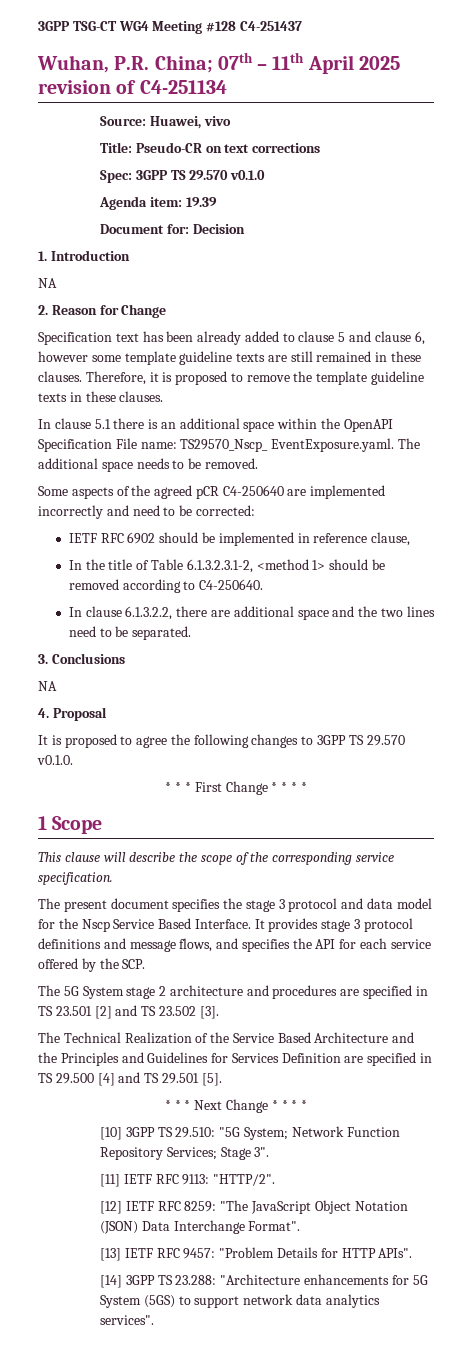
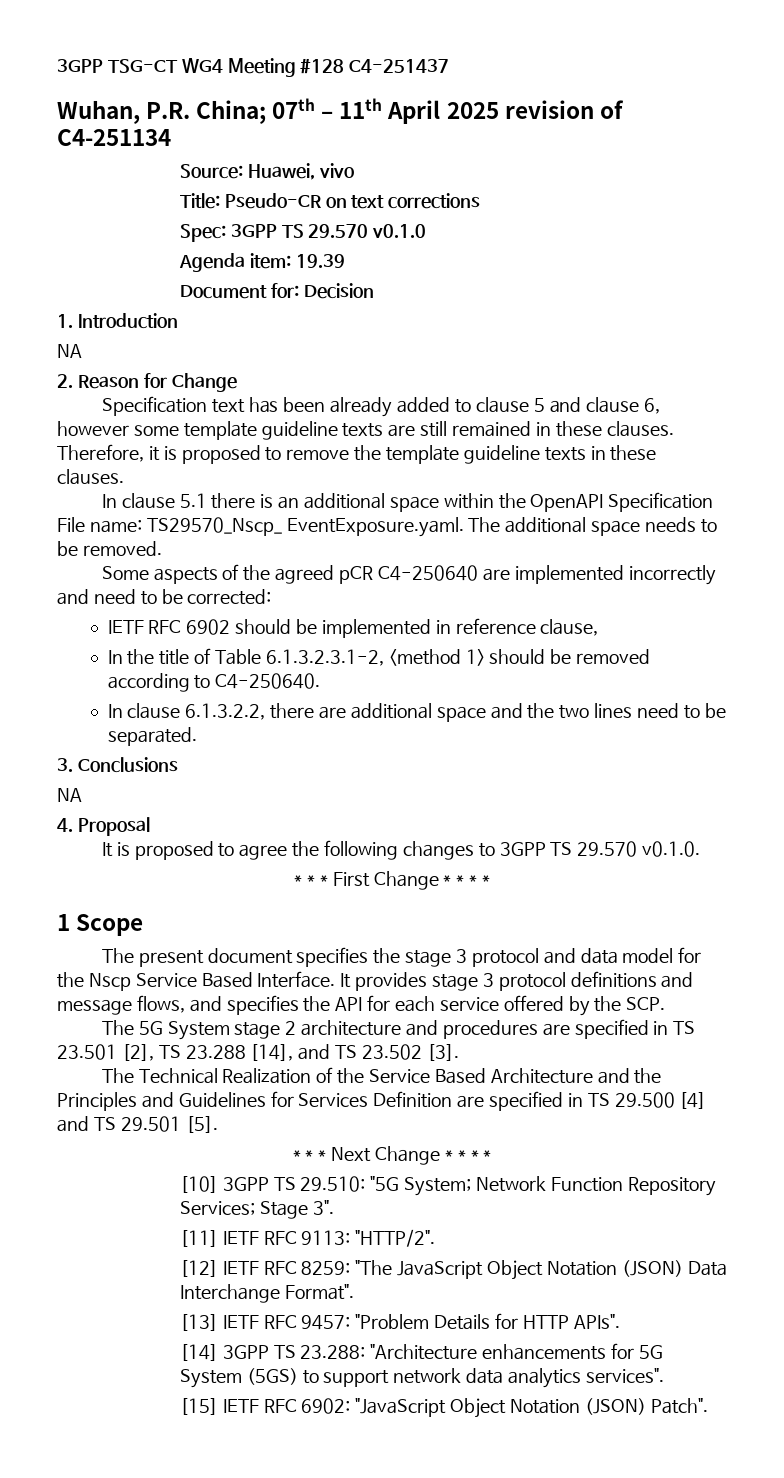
[38,852,395,865] [38,872,113,885] // This clause will describe the scope of the corresponding service specification. -> (144, 925) none
[94,1006,112,1019] [2] -> [121,1044,294,1061] [2], TS 23.288 [14],
(155, 1320) none -> [179,1398,708,1418] // [15] IETF RFC 6902: "JavaScript Object Notation (JSON) Patch".

